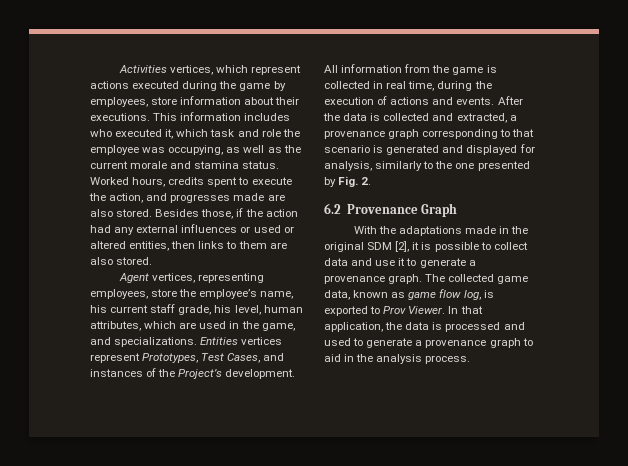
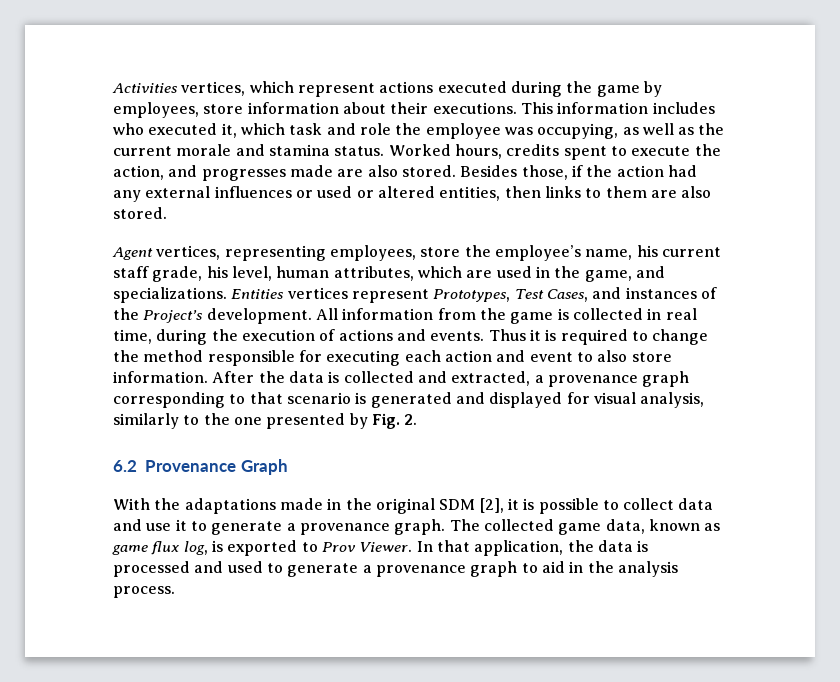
(495, 101) none -> [488,329,709,345] [113,350,672,366] [113,371,208,383] Thus it is required to change the method responsible for executing each action and event to also store information.
(535, 148) none -> [593,392,636,404] visual
[439,289,462,298] flow -> [151,541,180,555] flux

